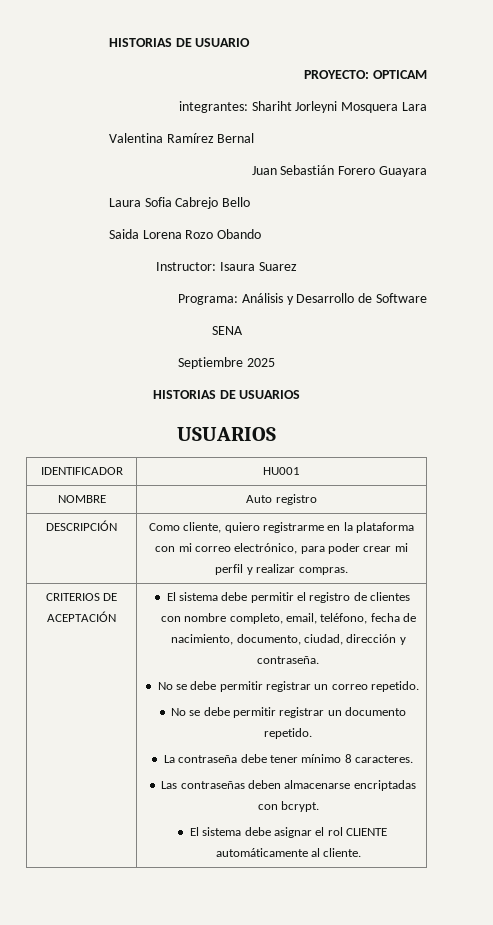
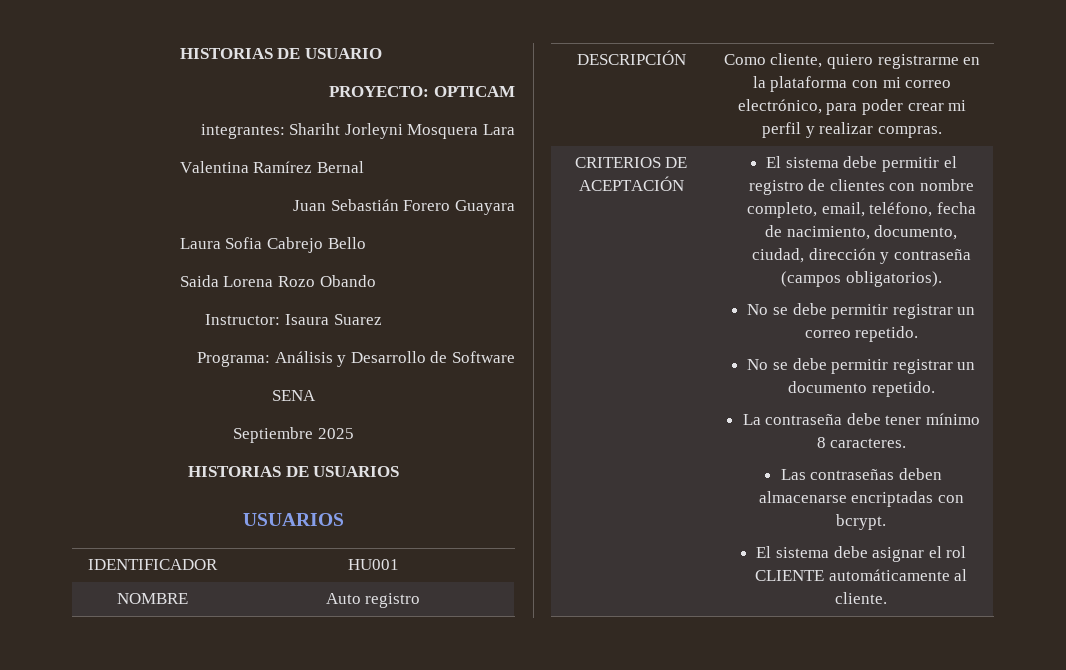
[257,656,320,664] contraseña. -> [893,249,971,260] [781,271,942,287] contraseña (campos obligatorios).

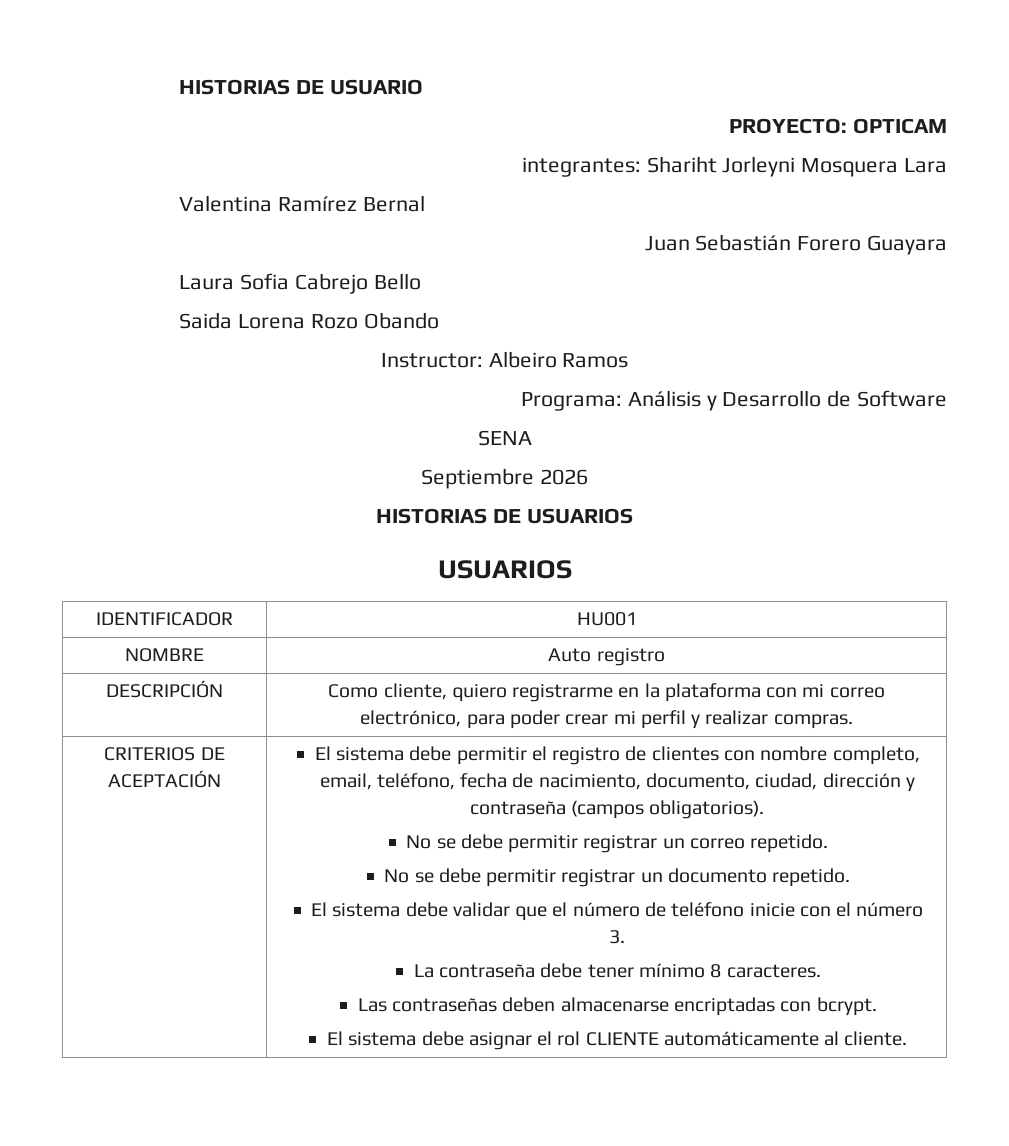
[285,314,382,325] Isaura Suarez -> [488,351,629,368] Albeiro Ramos
[317,428,354,439] 2025 -> [539,469,588,485] 2026
(935, 389) none -> [311,902,924,921] [609,930,626,944] // El sistema debe validar que el número de teléfono inicie con el número 3.

